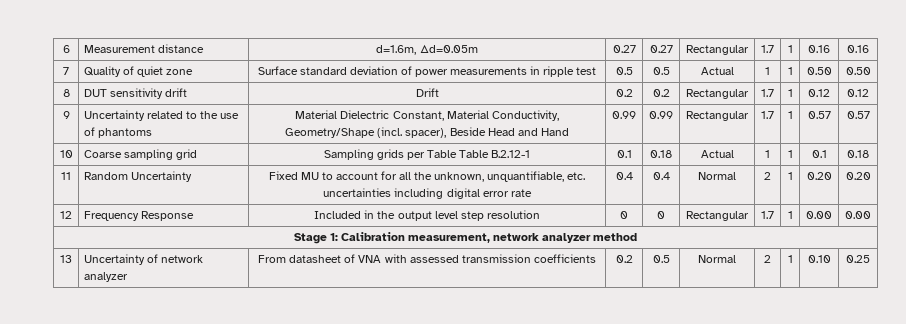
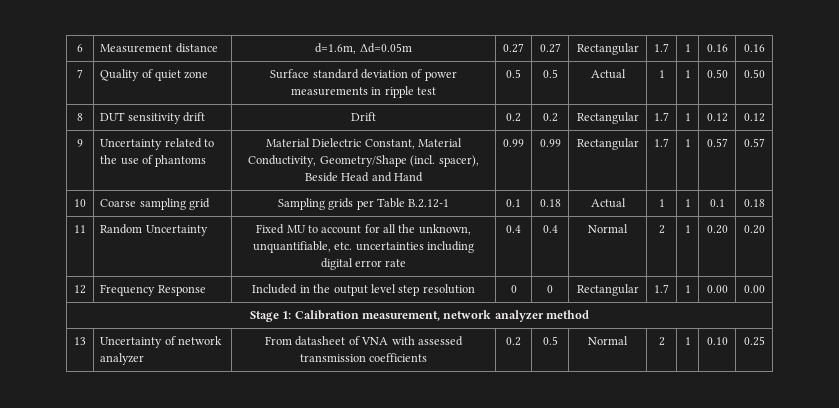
[459,150,490,158] Table -> (405, 203) none

